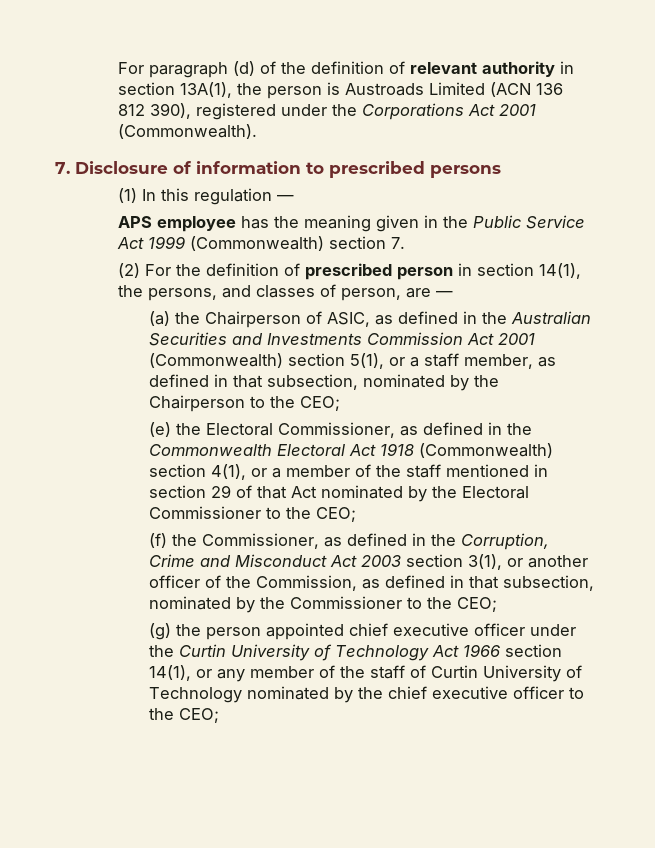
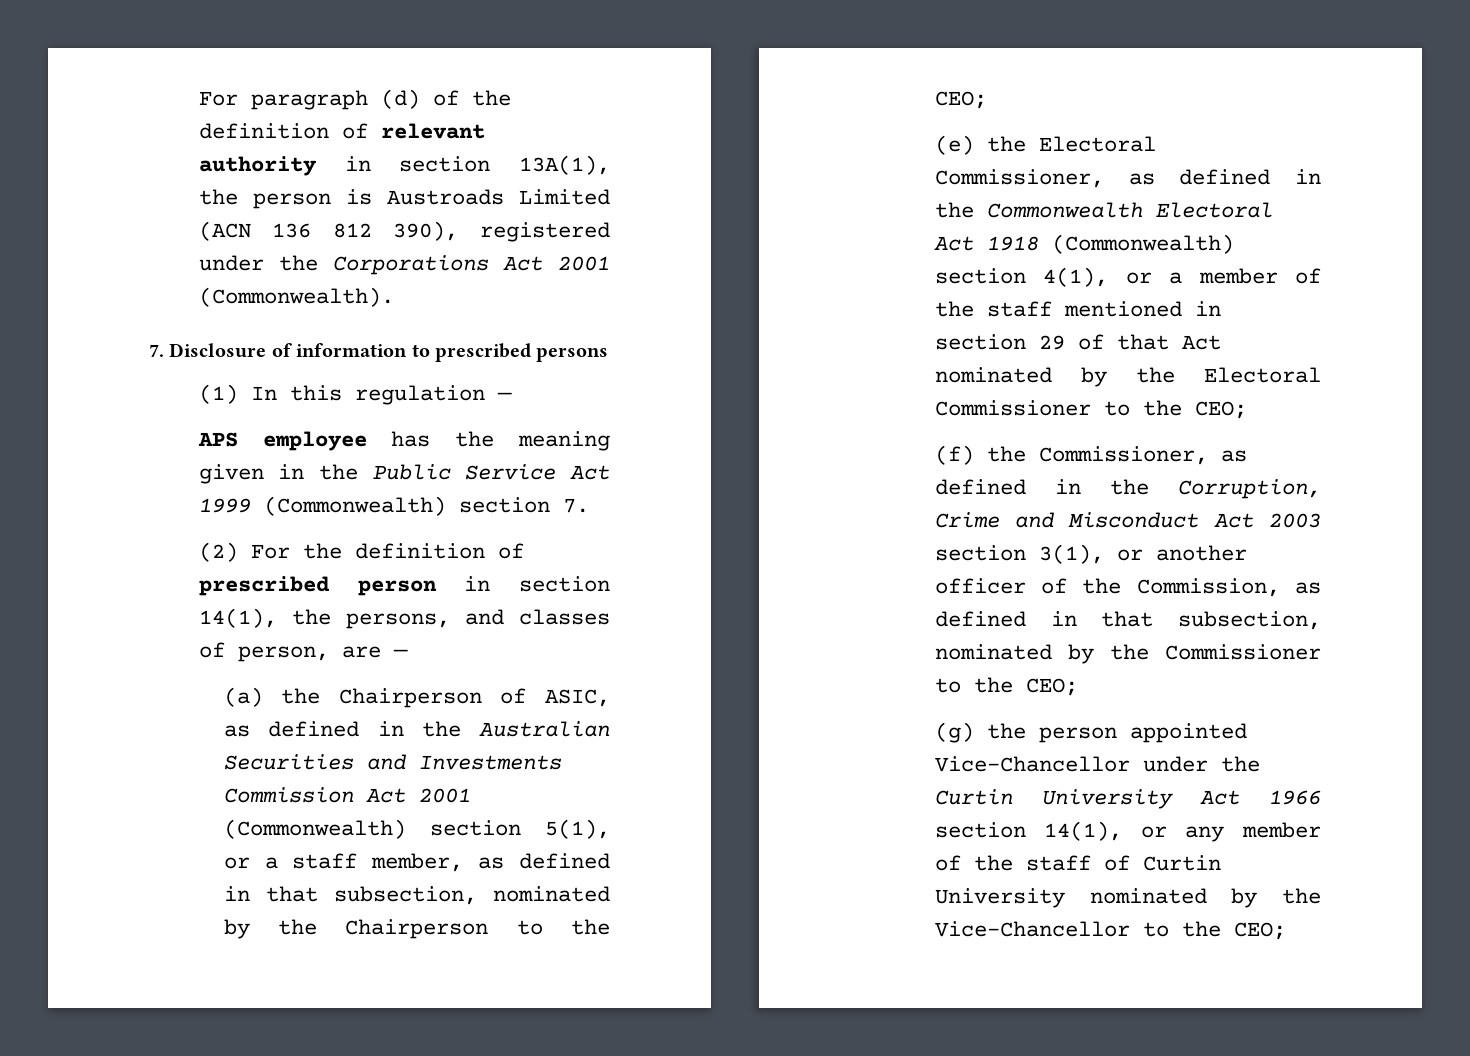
[348,623,525,636] chief executive officer -> [934,756,1130,772] Vice-Chancellor
[313,644,429,661] of Technology -> (1173, 799) none
[565,665,582,678] [148,686,564,703] of Technology nominated by the chief executive officer -> [1089,888,1321,908] [934,921,1130,937] nominated by the Vice-Chancellor

